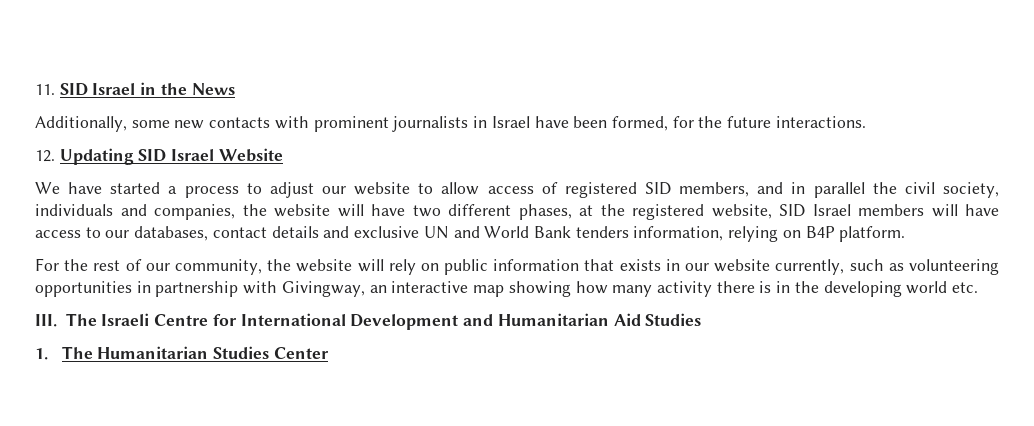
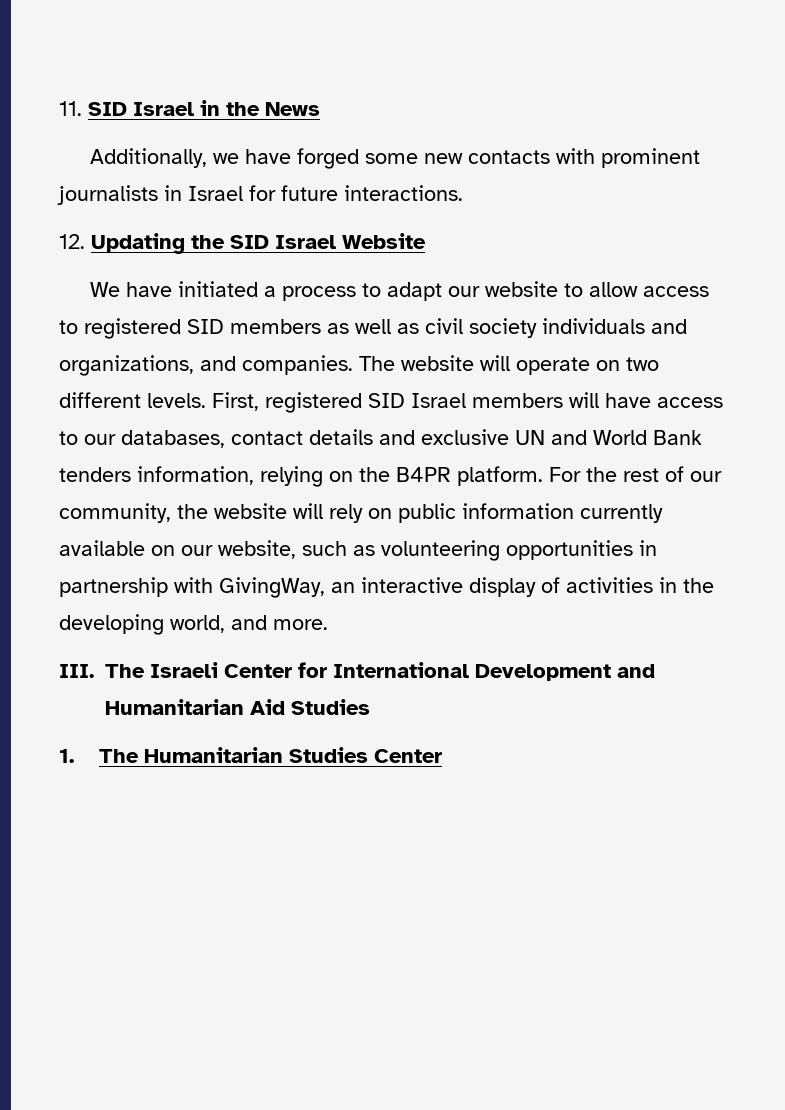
(127, 124) none -> [212,148,359,169] we have forged
[534,116,723,131] have been formed, for the -> [249,185,276,201] for
(134, 156) none -> [191,235,225,249] the
[110,182,161,194] started -> [177,281,258,297] initiated
[269,182,314,198] adjust -> [386,282,442,301] adapt
[541,182,999,198] [35,204,772,220] of registered SID members, and in parallel the civil society, individuals and companies, the website will have two different phases, at the registered website, -> [59,318,687,339] [59,355,659,376] [59,392,362,413] to registered SID members as well as civil society individuals and organizations, and companies. The website will operate on two different levels. First, registered
[805,226,835,238] B4P -> [359,467,451,482] the B4PR
(906, 234) // -> (543, 476) none
[584,259,845,275] that exists in our website currently, -> [580,504,663,523] [59,540,296,559] currently available on our website,
[281,281,365,297] Givingway, -> [219,577,325,598] GivingWay,
[473,281,979,297] map showing how many activity there is in the developing world etc. -> [469,577,714,597] [59,614,328,635] display of activities in the developing world, and more.
[154,314,209,326] Centre -> [224,664,292,678] Center

